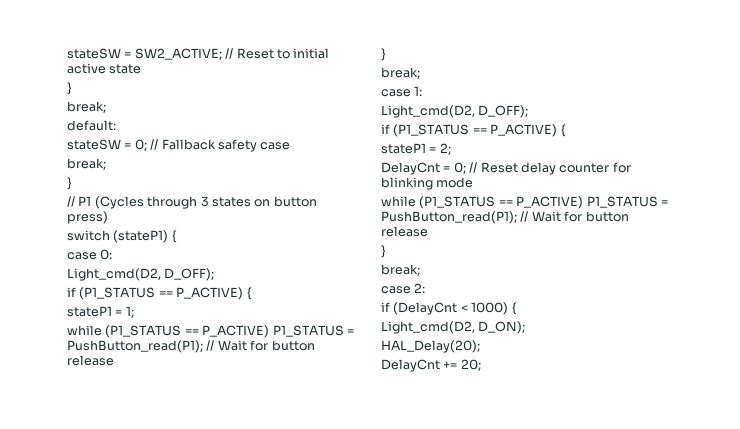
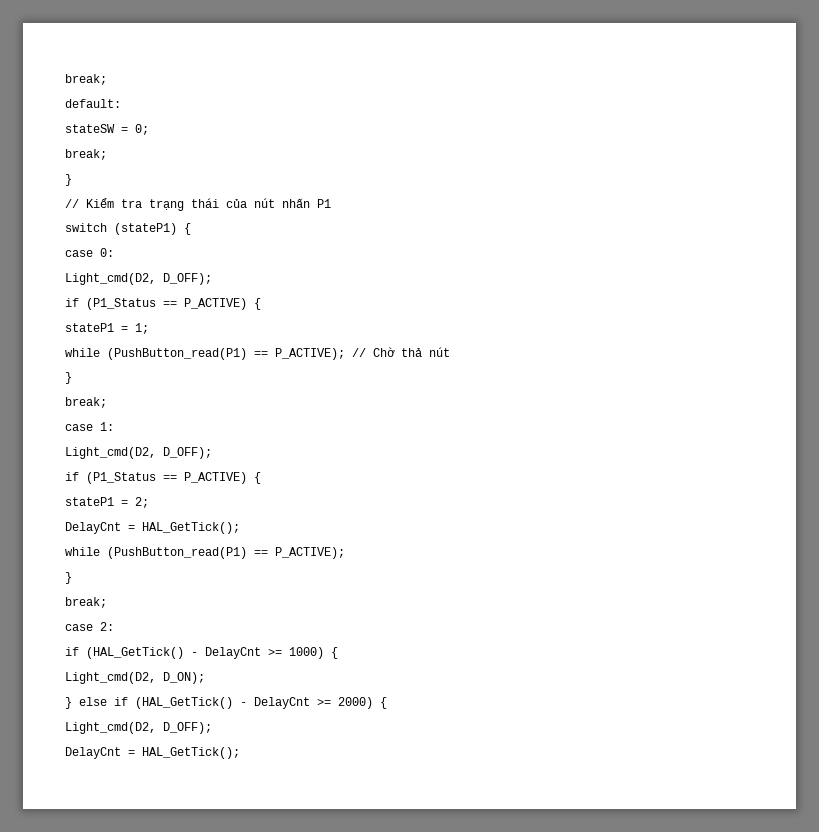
[67,48,330,60] [67,63,142,74] [67,82,72,95] stateSW = SW2_ACTIVE; // Reset to initial active state // } // -> (65, 79) none
[150,139,291,152] // Fallback safety case -> (149, 129) none
[78,196,317,209] [67,211,108,224] P1 (Cycles through 3 states on button press) -> [86,198,331,211] Kiểm tra trạng thái của nút nhấn P1
[79,287,156,300] (P1_STATUS -> [86,298,156,310] (P1_Status
[105,325,354,338] [67,340,315,353] [67,355,114,366] (P1_STATUS == P_ACTIVE) P1_STATUS = PushButton_read(P1); // Wait for button release -> [107,347,450,360] (PushButton_read(P1) == P_ACTIVE); // Chờ thả nút
[393,124,470,137] (P1_STATUS -> [86,472,156,484] (P1_Status
[453,162,631,175] [381,177,474,190] [381,196,668,209] [381,211,629,224] [381,226,428,237] 0; // Reset delay counter for blinking mode // while (P1_STATUS == P_ACTIVE) P1_STATUS = PushButton_read(P1); // Wait for button release -> [142,522,240,534] [65,547,345,559] HAL_GetTick(); // while (PushButton_read(P1) == P_ACTIVE);
[393,302,468,315] (DelayCnt < -> [86,647,282,659] (HAL_GetTick() - DelayCnt >=
[381,340,480,353] [381,359,481,372] HAL_Delay(20); // DelayCnt += 20; -> [65,697,387,709] [65,722,212,734] [65,747,240,759] } else if (HAL_GetTick() - DelayCnt >= 2000) { // Light_cmd(D2, D_OFF); // DelayCnt = HAL_GetTick();

